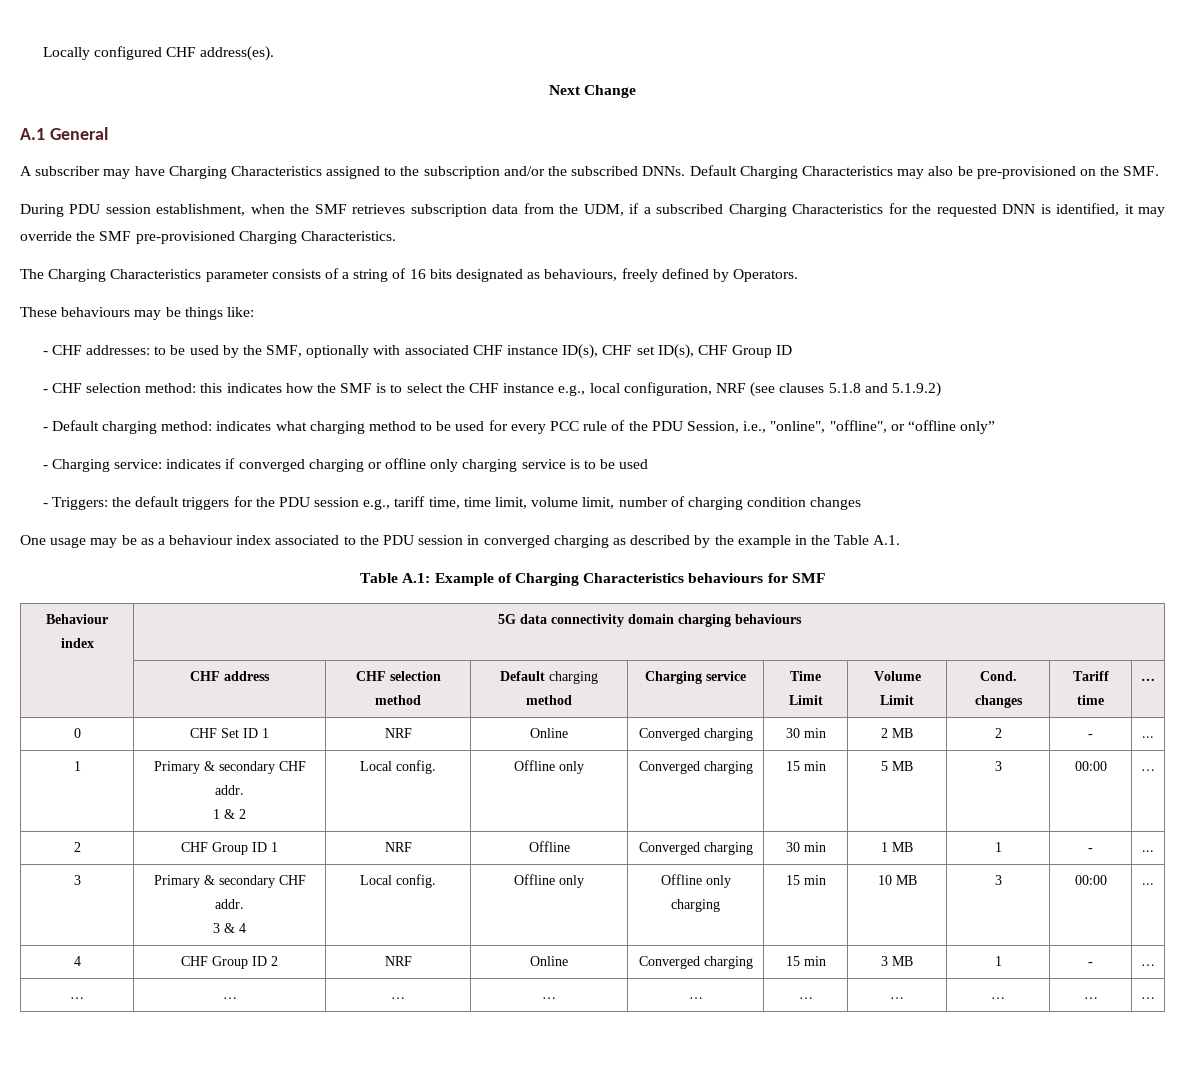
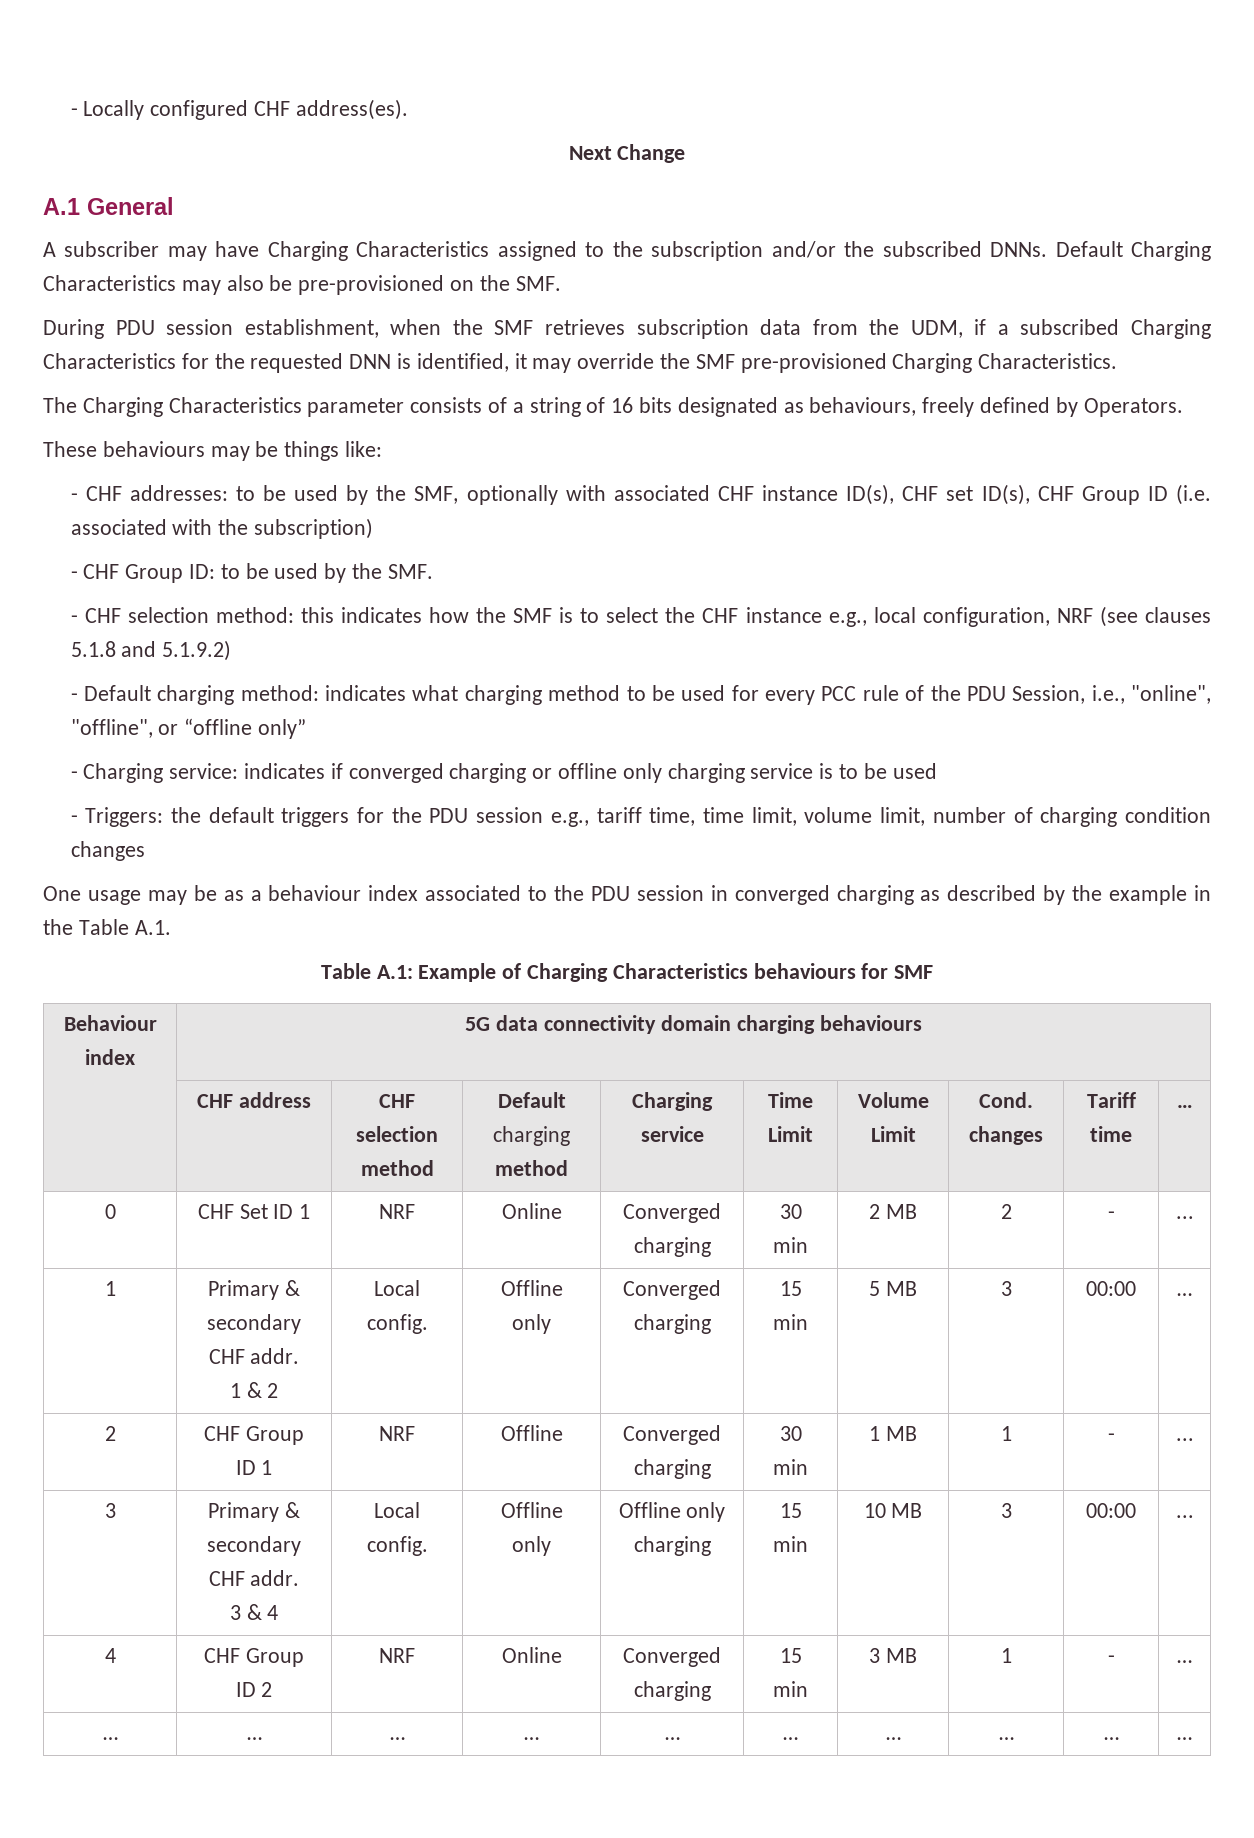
(42, 53) none -> [70,108,78,116] -
(793, 350) none -> [1175,484,1211,505] [70,518,373,539] [70,563,433,583] (i.e. associated with the subscription) // - CHF Group ID: to be used by the SMF.

